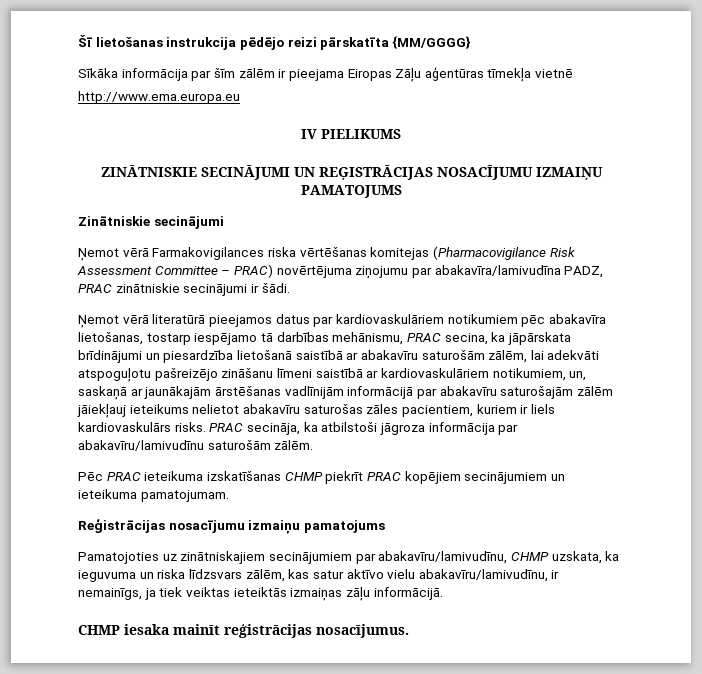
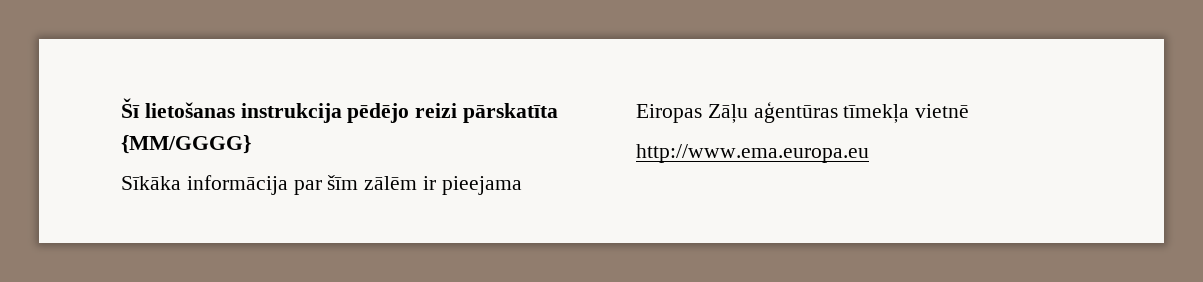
[301,129,401,139] [100,165,603,180] [300,185,402,198] [78,216,224,229] [78,246,575,261] [77,264,604,279] [78,283,290,296] [78,314,606,328] [78,332,571,345] [78,350,600,363] [78,368,587,382] [78,386,613,400] [77,404,555,418] [78,422,519,435] [78,440,314,451] [78,471,565,484] [78,489,229,502] [78,519,385,534] [78,551,620,564] [78,569,560,582] [78,587,443,601] [78,624,409,638] // IV PIELIKUMS // ZINĀTNISKIE SECINĀJUMI UN REĢISTRĀCIJAS NOSACĪJUMU IZMAIŅU PAMATOJUMS // Zinātniskie secinājumi // Ņemot vērā Farmakovigilances riska vērtēšanas komitejas (Pharmacovigilance Risk Assessment Committee – PRAC) novērtējuma ziņojumu par abakavīra/lamivudīna PADZ, PRAC zinātniskie secinājumi ir šādi. // Ņemot vērā literatūrā pieejamos datus par kardiovaskulāriem notikumiem pēc abakavīra lietošanas, tostarp iespējamo tā darbības mehānismu, PRAC secina, ka jāpārskata brīdinājumi un piesardzība lietošanā saistībā ar abakavīru saturošām zālēm, lai adekvāti atspoguļotu pašreizējo zināšanu līmeni saistībā ar kardiovaskulāriem notikumiem, un, saskaņā ar jaunākajām ārstēšanas vadlīnijām informācijā par abakavīru saturošajām zālēm jāiekļauj ieteikums nelietot abakavīru saturošas zāles pacientiem, kuriem ir liels kardiovaskulārs risks. PRAC secināja, ka atbilstoši jāgroza informācija par abakavīru/lamivudīnu saturošām zālēm. // Pēc PRAC ieteikuma izskatīšanas CHMP piekrīt PRAC kopējiem secinājumiem un ieteikuma pamatojumam. // Reģistrācijas nosacījumu izmaiņu pamatojums // Pamatojoties uz zinātniskajiem secinājumiem par abakavīru/lamivudīnu, CHMP uzskata, ka ieguvuma un riska līdzsvars zālēm, kas satur aktīvo vielu abakavīru/lamivudīnu, ir nemainīgs, ja tiek veiktas ieteiktās izmaiņas zāļu informācijā. // CHMP iesaka mainīt reģistrācijas nosacījumus. -> (869, 153) none

